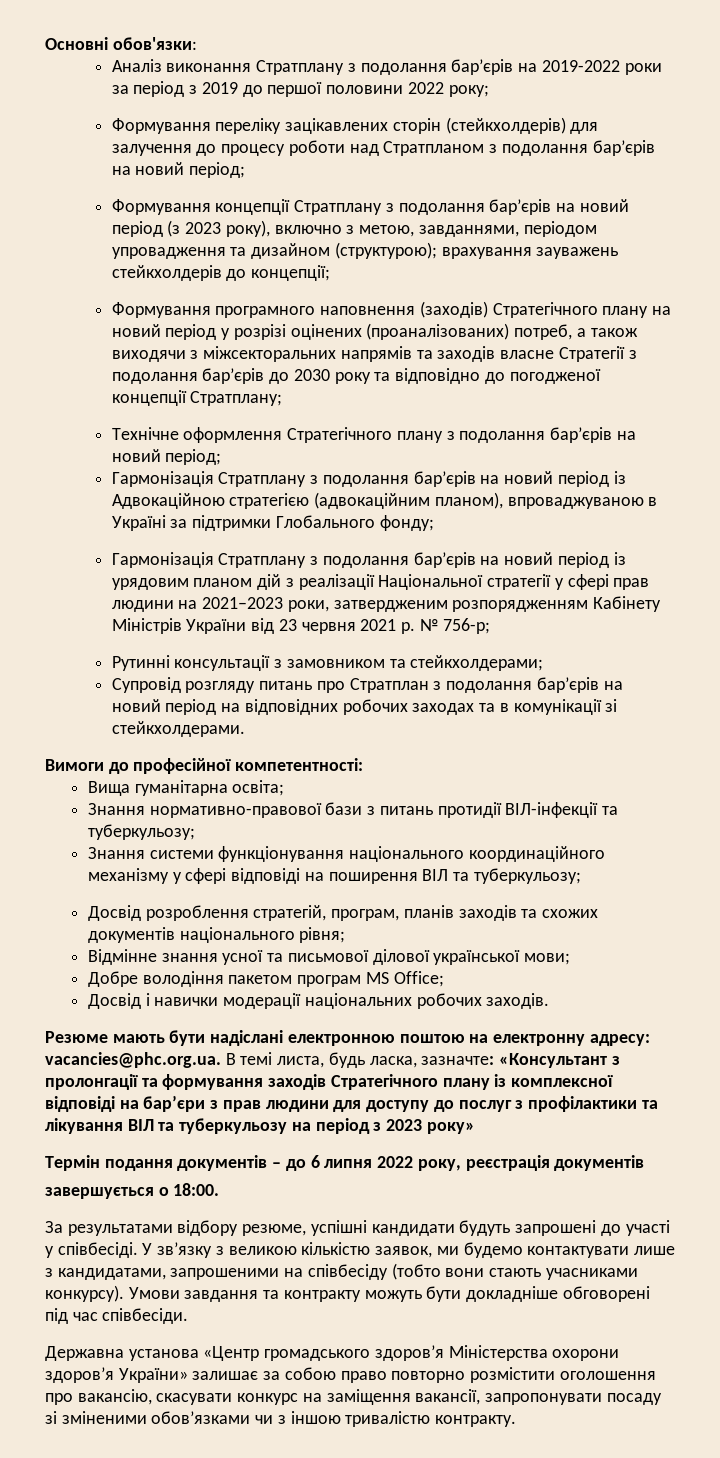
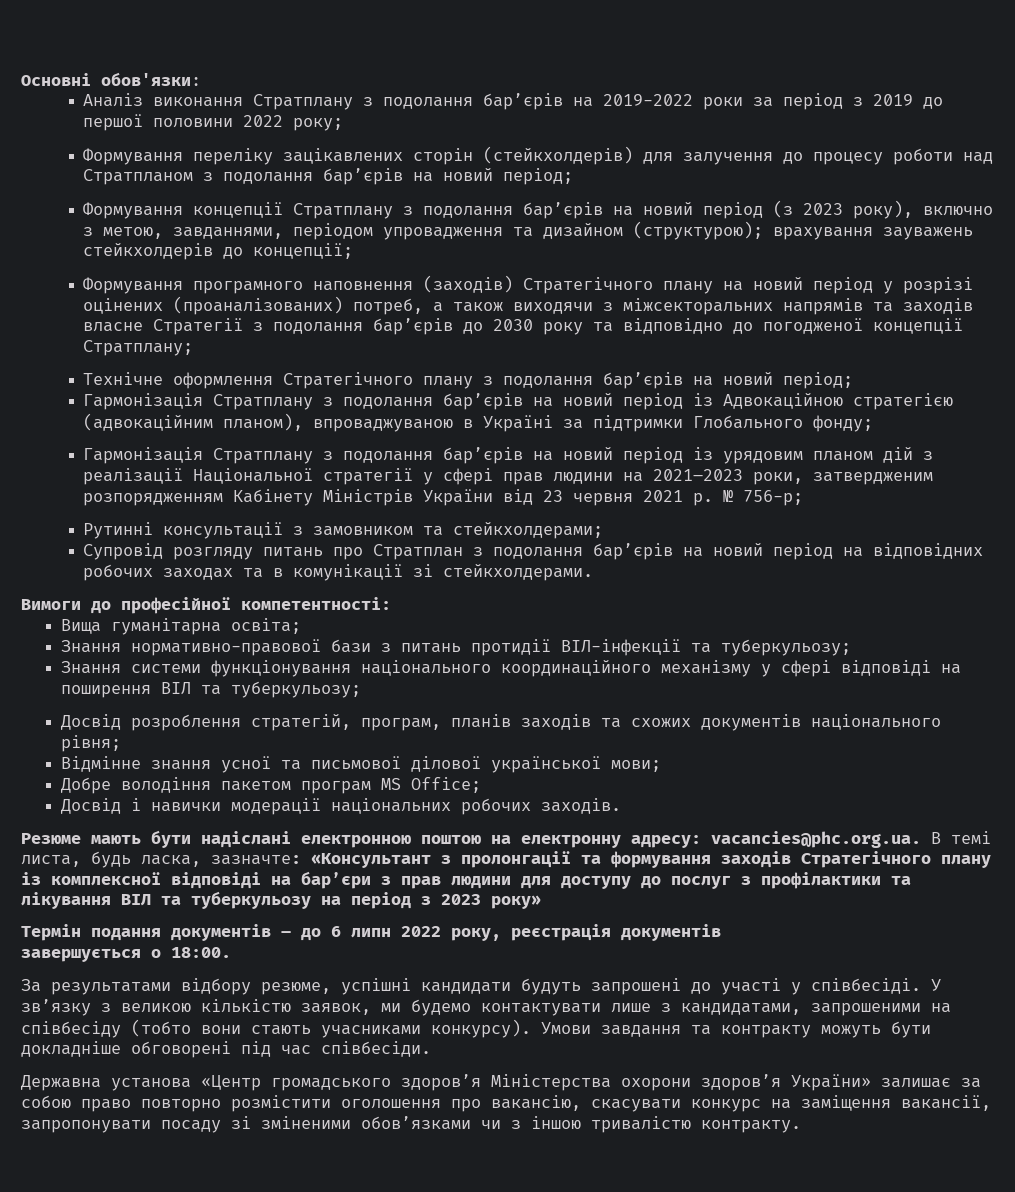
[324,1159,373,1168] липня -> [351,928,391,938] липн

